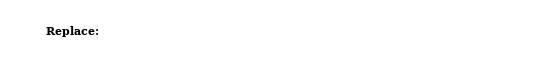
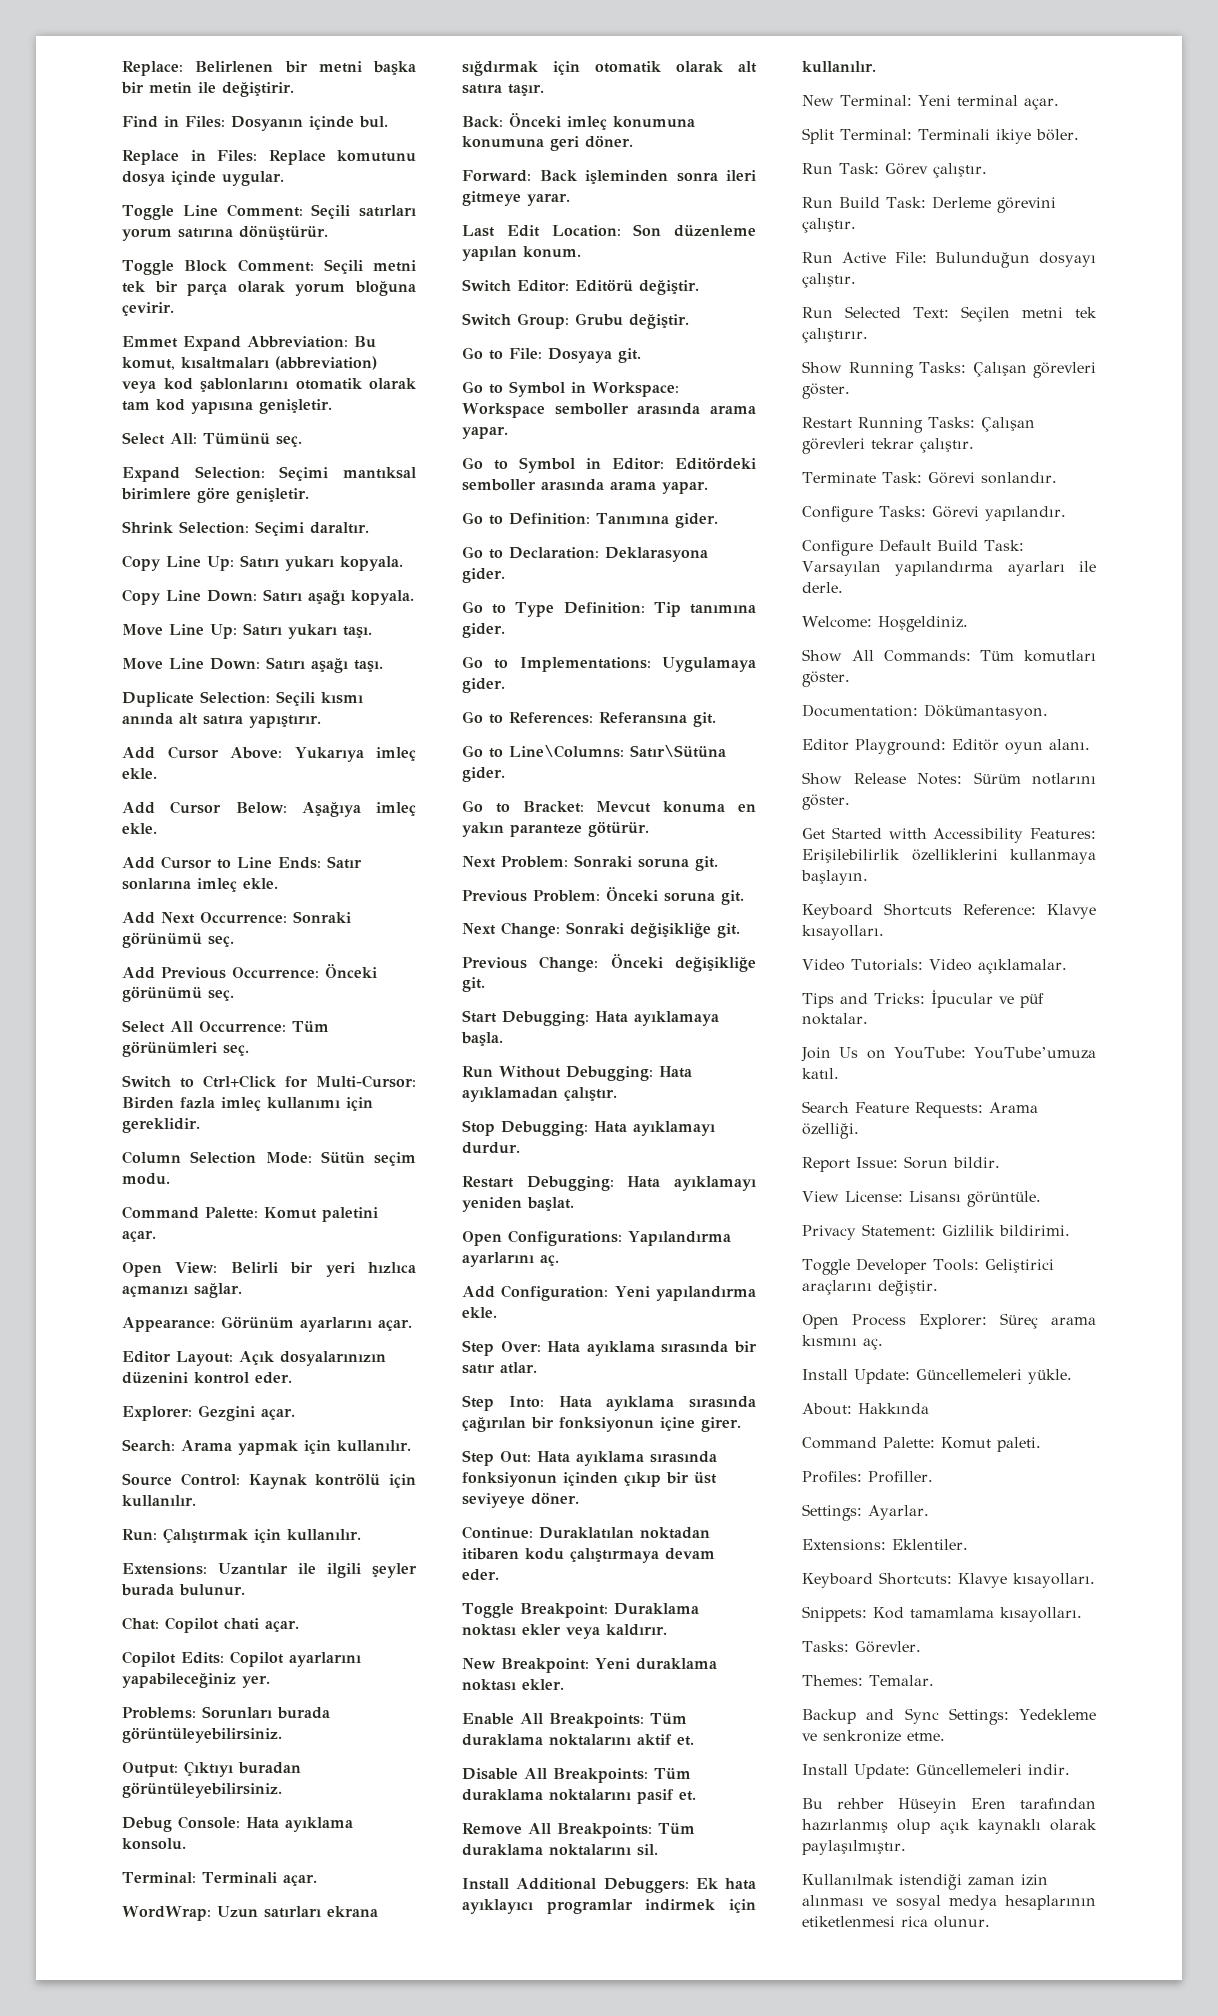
(99, 31) none -> [195,61,416,75] [121,82,294,97] [122,116,388,131] [122,150,416,165] [122,171,284,186] [122,204,416,220] [122,225,328,241] [122,259,416,275] [122,281,416,296] [122,302,174,316] [122,336,376,351] [122,356,377,370] [122,378,416,393] [122,399,332,414] [122,432,302,447] [122,466,416,482] [121,487,309,503] [122,521,369,536] [122,555,403,571] [122,589,414,605] [122,623,372,639] [122,657,383,673] [122,691,363,707] [122,713,321,728] [122,746,416,762] [122,768,157,779] [122,801,416,817] [122,823,157,834] [122,856,362,869] [122,878,278,892] [122,911,351,924] [122,932,234,948] [122,964,377,979] [122,986,234,1002] [122,1020,329,1033] [122,1041,249,1057] [122,1075,416,1088] [122,1097,373,1111] [122,1118,200,1133] [122,1151,416,1166] [122,1173,170,1185] [122,1206,378,1222] [122,1230,156,1242] [122,1262,416,1277] [122,1283,242,1298] [122,1316,412,1332] [122,1351,386,1366] [122,1372,292,1384] [122,1405,295,1421] [122,1439,411,1455] [122,1473,416,1489] [122,1495,196,1507] [122,1528,361,1543] [122,1563,417,1578] [121,1584,245,1596] [122,1617,299,1633] [122,1651,361,1667] [122,1673,270,1688] [122,1706,330,1719] [122,1727,282,1743] [122,1761,301,1777] [122,1782,282,1798] [122,1816,353,1832] [122,1838,186,1850] [122,1872,317,1886] [122,1906,378,1921] [462,61,757,76] [462,84,544,96] [462,113,695,130] [462,135,633,151] [462,170,756,184] [462,191,570,206] [462,224,756,237] [462,246,581,261] [462,279,699,295] [462,313,689,329] [462,347,641,363] [462,381,679,397] [462,403,756,418] [462,426,508,439] [462,457,756,473] [462,479,708,494] [462,512,718,528] [462,546,708,562] [462,568,505,583] [462,601,756,617] [462,623,505,638] [462,656,756,672] [462,678,505,693] [462,711,716,727] [462,745,726,758] [462,767,505,782] [462,800,756,813] [462,821,649,837] [462,855,718,871] [462,887,744,905] [462,922,740,938] [462,954,756,972] [462,977,485,992] [462,1010,719,1026] [461,1032,503,1046] [462,1066,692,1081] [462,1087,617,1102] [462,1120,715,1136] [462,1142,520,1154] [462,1176,756,1191] [462,1197,574,1212] [462,1230,731,1246] [462,1252,559,1267] [462,1285,756,1301] [462,1307,497,1318] [462,1340,757,1356] [462,1362,537,1374] [462,1395,756,1411] [462,1417,741,1432] [462,1450,717,1466] [462,1472,717,1487] [462,1492,579,1508] [462,1526,710,1539] [462,1548,715,1563] [462,1569,499,1581] [462,1603,699,1618] [462,1624,667,1639] [462,1658,717,1673] [462,1679,564,1691] [462,1713,687,1728] [462,1734,694,1746] [462,1768,691,1783] [462,1789,696,1804] [462,1823,695,1838] [462,1844,658,1856] [462,1878,756,1893] [462,1899,756,1914] [802,61,876,73] [802,95,1059,110] [802,128,1079,144] [802,163,987,178] [802,196,1056,213] [802,218,856,233] [802,252,1096,268] [802,273,856,288] [802,306,1097,322] [802,328,868,343] [802,361,1096,378] [802,383,850,399] [802,417,1035,433] [802,438,974,454] [802,472,1057,484] [802,506,1066,522] [802,539,1024,556] [802,561,1096,576] [802,582,843,593] [802,616,968,632] [802,649,1096,662] [802,671,850,687] [802,704,1048,720] [802,739,1090,755] [802,772,1096,785] [802,794,850,810] [802,827,1096,843] [802,849,1096,864] [801,870,868,885] [802,903,1096,919] [802,925,884,940] [802,959,1067,974] [802,990,1044,1008] [802,1013,868,1025] [801,1047,1097,1062] [802,1068,839,1079] [802,1101,1038,1118] [802,1123,859,1139] [802,1156,1000,1172] [802,1191,1041,1207] [802,1224,1070,1240] [802,1258,1054,1275] [802,1280,938,1296] [802,1313,1096,1329] [802,1335,883,1350] [802,1369,1072,1384] [802,1403,929,1415] [802,1437,1041,1452] [802,1471,933,1483] [802,1504,929,1521] [802,1539,968,1551] [802,1572,1095,1588] [802,1606,1082,1622] [802,1641,921,1653] [802,1675,934,1686] [802,1708,1097,1725] [802,1730,945,1742] [802,1764,1070,1779] [802,1798,1096,1813] [802,1819,1097,1834] [802,1840,906,1855] [802,1874,1048,1890] [802,1895,1096,1910] [802,1916,990,1928] Belirlenen bir metni başka bir metin ile değiştirir. // Find in Files: Dosyanın içinde bul. // Replace in Files: Replace komutunu dosya içinde uygular. // Toggle Line Comment: Seçili satırları yorum satırına dönüştürür. // Toggle Block Comment: Seçili metni tek bir parça olarak yorum bloğuna çevirir. // Emmet Expand Abbreviation: Bu komut, kısaltmaları (abbreviation) veya kod şablonlarını otomatik olarak tam kod yapısına genişletir. // Select All: Tümünü seç. // Expand Selection: Seçimi mantıksal birimlere göre genişletir. // Shrink Selection: Seçimi daraltır. // Copy Line Up: Satırı yukarı kopyala. // Copy Line Down: Satırı aşağı kopyala. // Move Line Up: Satırı yukarı taşı. // Move Line Down: Satırı aşağı taşı. // Duplicate Selection: Seçili kısmı anında alt satıra yapıştırır. // Add Cursor Above: Yukarıya imleç ekle. // Add Cursor Below: Aşağıya imleç ekle. // Add Cursor to Line Ends: Satır sonlarına imleç ekle. // Add Next Occurrence: Sonraki görünümü seç. // Add Previous Occurrence: Önceki görünümü seç. // Select All Occurrence: Tüm görünümleri seç. // Switch to Ctrl+Click for Multi-Cursor: Birden fazla imleç kullanımı için gereklidir. // Column Selection Mode: Sütün seçim modu. // Command Palette: Komut paletini açar. // Open View: Belirli bir yeri hızlıca açmanızı sağlar. // Appearance: Görünüm ayarlarını açar. // Editor Layout: Açık dosyalarınızın düzenini kontrol eder. // Explorer: Gezgini açar. // Search: Arama yapmak için kullanılır. // Source Control: Kaynak kontrölü için kullanılır. // Run: Çalıştırmak için kullanılır. // Extensions: Uzantılar ile ilgili şeyler burada bulunur. // Chat: Copilot chati açar. // Copilot Edits: Copilot ayarlarını yapabileceğiniz yer. // Problems: Sorunları burada görüntüleyebilirsiniz. // Output: Çıktıyı buradan görüntüleyebilirsiniz. // Debug Console: Hata ayıklama konsolu. // Terminal: Terminali açar. // WordWrap: Uzun satırları ekrana sığdırmak için otomatik olarak alt satıra taşır. // Back: Önceki imleç konumuna konumuna geri döner. // Forward: Back işleminden sonra ileri gitmeye yarar. // Last Edit Location: Son düzenleme yapılan konum. // Switch Editor: Editörü değiştir. // Switch Group: Grubu değiştir. // Go to File: Dosyaya git. // Go to Symbol in Workspace: Workspace semboller arasında arama yapar. // Go to Symbol in Editor: Editördeki semboller arasında arama yapar. // Go to Definition: Tanımına gider. // Go to Declaration: Deklarasyona gider. // Go to Type Definition: Tip tanımına gider. // Go to Implementations: Uygulamaya gider. // Go to References: Referansına git. // Go to Line\Columns: Satır\Sütüna gider. // Go to Bracket: Mevcut konuma en yakın paranteze götürür. // Next Problem: Sonraki soruna git. // Previous Problem: Önceki soruna git. // Next Change: Sonraki değişikliğe git. // Previous Change: Önceki değişikliğe git. // Start Debugging: Hata ayıklamaya başla. // Run Without Debugging: Hata ayıklamadan çalıştır. // Stop Debugging: Hata ayıklamayı durdur. // Restart Debugging: Hata ayıklamayı yeniden başlat. // Open Configurations: Yapılandırma ayarlarını aç. // Add Configuration: Yeni yapılandırma ekle. // Step Over: Hata ayıklama sırasında bir satır atlar. // Step Into: Hata ayıklama sırasında çağırılan bir fonksiyonun içine girer. // Step Out: Hata ayıklama sırasında fonksiyonun içinden çıkıp bir üst seviyeye döner. // Continue: Duraklatılan noktadan itibaren kodu çalıştırmaya devam eder. // Toggle Breakpoint: Duraklama noktası ekler veya kaldırır. // New Breakpoint: Yeni duraklama noktası ekler. // Enable All Breakpoints: Tüm duraklama noktalarını aktif et. // Disable All Breakpoints: Tüm duraklama noktalarını pasif et. // Remove All Breakpoints: Tüm duraklama noktalarını sil. // Install Additional Debuggers: Ek hata ayıklayıcı programlar indirmek için kullanılır. // New Terminal: Yeni terminal açar. // Split Terminal: Terminali ikiye böler. // Run Task: Görev çalıştır. // Run Build Task: Derleme görevini çalıştır. // Run Active File: Bulunduğun dosyayı çalıştır. // Run Selected Text: Seçilen metni tek çalıştırır. // Show Running Tasks: Çalışan görevleri göster. // Restart Running Tasks: Çalışan görevleri tekrar çalıştır. // Terminate Task: Görevi sonlandır. // Configure Tasks: Görevi yapılandır. // Configure Default Build Task: Varsayılan yapılandırma ayarları ile derle. // Welcome: Hoşgeldiniz. // Show All Commands: Tüm komutları göster. // Documentation: Dökümantasyon. // Editor Playground: Editör oyun alanı. // Show Release Notes: Sürüm notlarını göster. // Get Started witth Accessibility Features: Erişilebilirlik özelliklerini kullanmaya başlayın. // Keyboard Shortcuts Reference: Klavye kısayolları. // Video Tutorials: Video açıklamalar. // Tips and Tricks: İpucular ve püf noktalar. // Join Us on YouTube: YouTube’umuza katıl. // Search Feature Requests: Arama özelliği. // Report Issue: Sorun bildir. // View License: Lisansı görüntüle. // Privacy Statement: Gizlilik bildirimi. // Toggle Developer Tools: Geliştirici araçlarını değiştir. // Open Process Explorer: Süreç arama kısmını aç. // Install Update: Güncellemeleri yükle. // About: Hakkında // Command Palette: Komut paleti. // Profiles: Profiller. // Settings: Ayarlar. // Extensions: Eklentiler. // Keyboard Shortcuts: Klavye kısayolları. // Snippets: Kod tamamlama kısayolları. // Tasks: Görevler. // Themes: Temalar. // Backup and Sync Settings: Yedekleme ve senkronize etme. // Install Update: Güncellemeleri indir. // Bu rehber Hüseyin Eren tarafından hazırlanmış olup açık kaynaklı olarak paylaşılmıştır. // Kullanılmak istendiği zaman izin alınması ve sosyal medya hesaplarının etiketlenmesi rica olunur.

